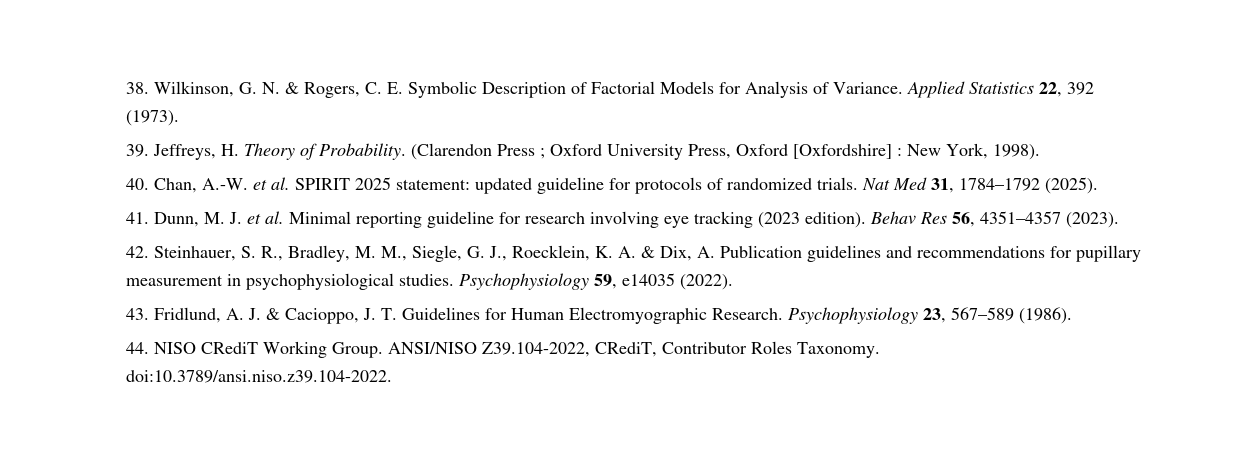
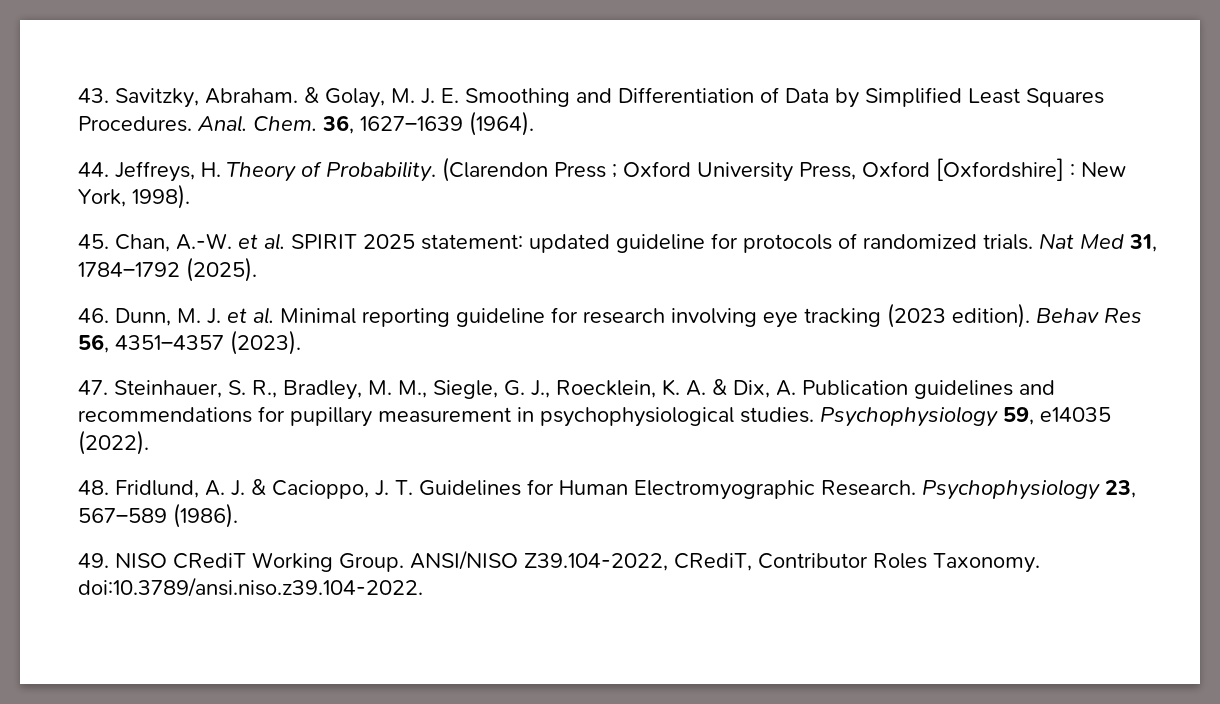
[126,81,1095,98] [126,110,180,126] [126,144,150,157] 38. Wilkinson, G. N. & Rogers, C. E. Symbolic Description of Factorial Models for Analysis of Variance. Applied Statistics 22, 392 (1973). // 39. -> [77,87,1104,108] [77,111,534,136] [77,162,109,177] 43. Savitzky, Abraham. & Golay, M. J. E. Smoothing and Differentiation of Data by Simplified Least Squares Procedures. Anal. Chem. 36, 1627–1639 (1964). // 44.
[126,178,150,190] 40. -> [77,234,109,249] 45.
[126,212,150,224] 41. -> [77,308,109,323] 46.
[126,246,150,258] 42. -> [77,380,108,395] 47.
[126,308,150,320] 43. -> [77,480,109,495] 48.
[126,342,150,354] 44. -> [77,553,109,568] 49.

